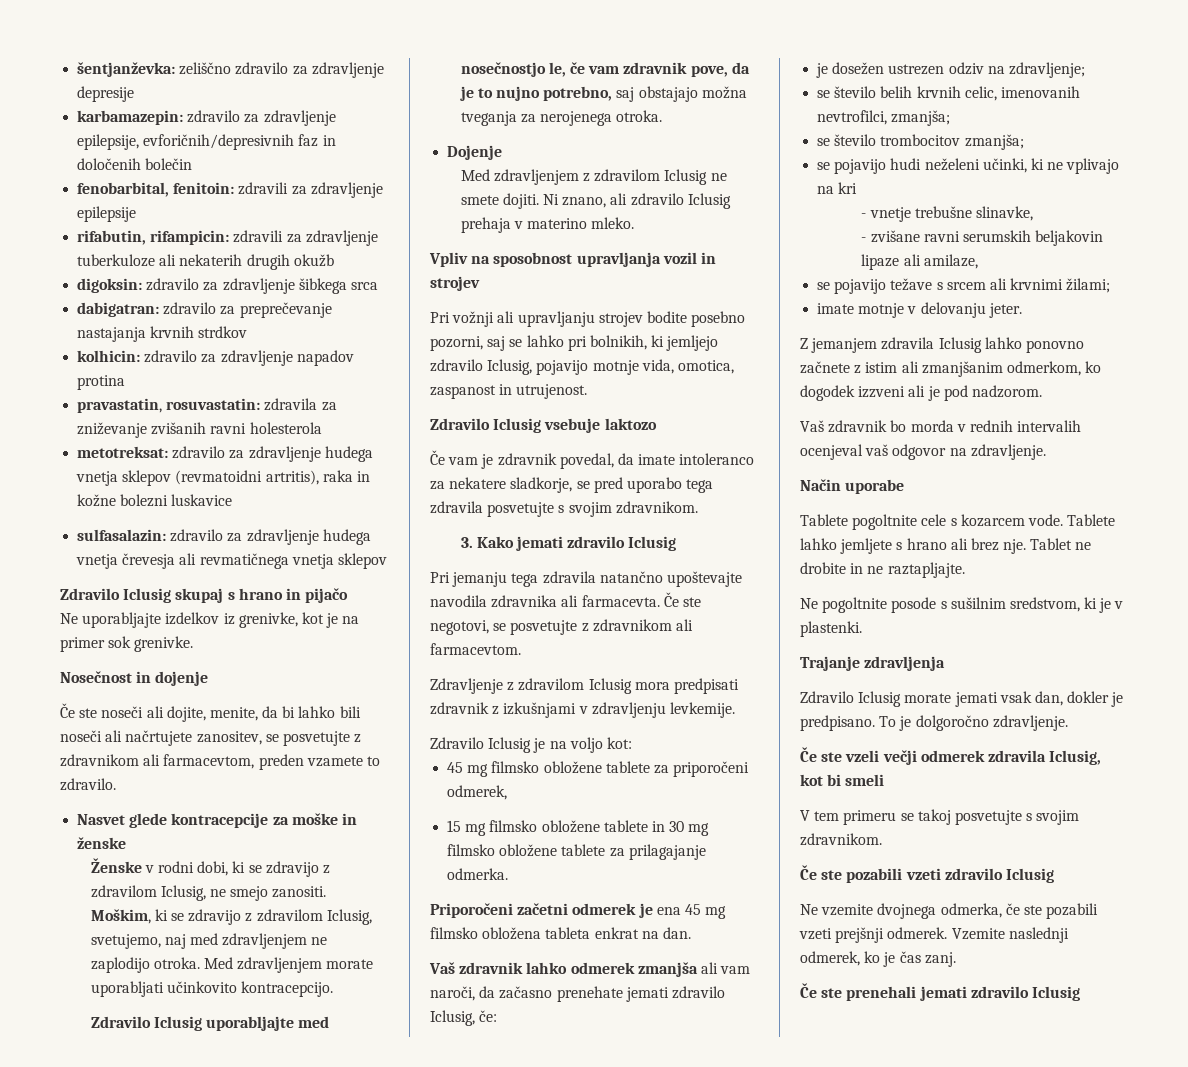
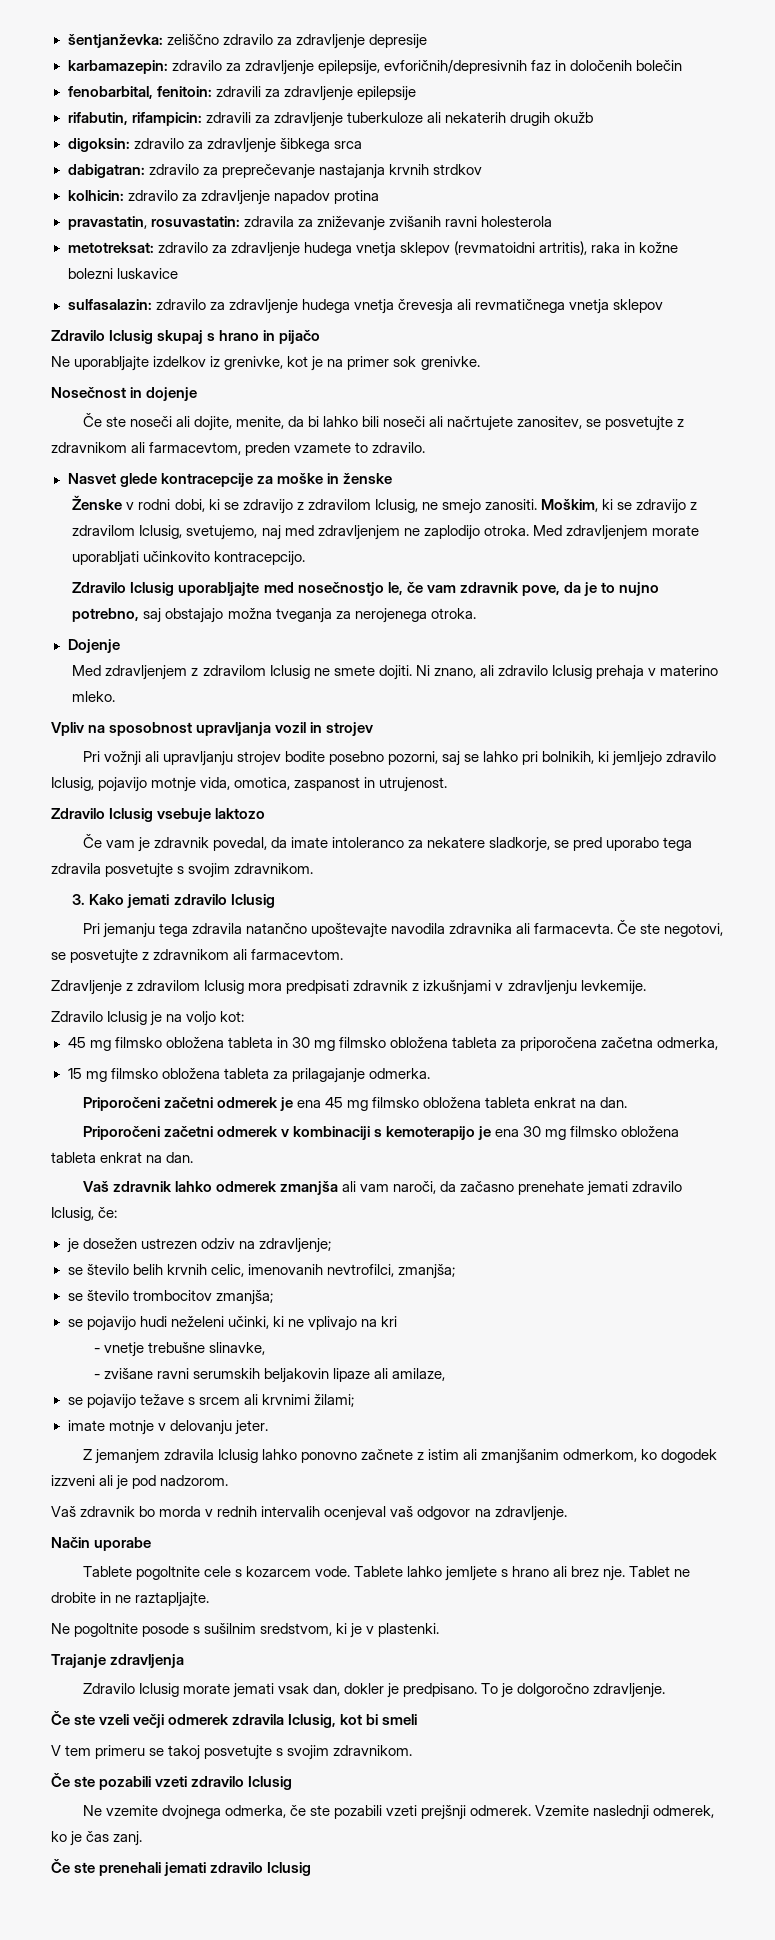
[543,761,750,777] [447,785,508,800] [447,820,710,836] [447,844,606,857] obložene tablete za priporočeni odmerek, // 15 mg filmsko obložene tablete in 30 mg filmsko obložene tablete -> [165,1037,719,1051] [67,1068,269,1082] obložena tableta in 30 mg filmsko obložena tableta za priporočena začetna odmerka, // 15 mg filmsko obložena tableta
(691, 933) none -> [82,1126,680,1140] [51,1152,194,1163] // Priporočeni začetni odmerek v kombinaciji s kemoterapijo je ena 30 mg filmsko obložena tableta enkrat na dan.

